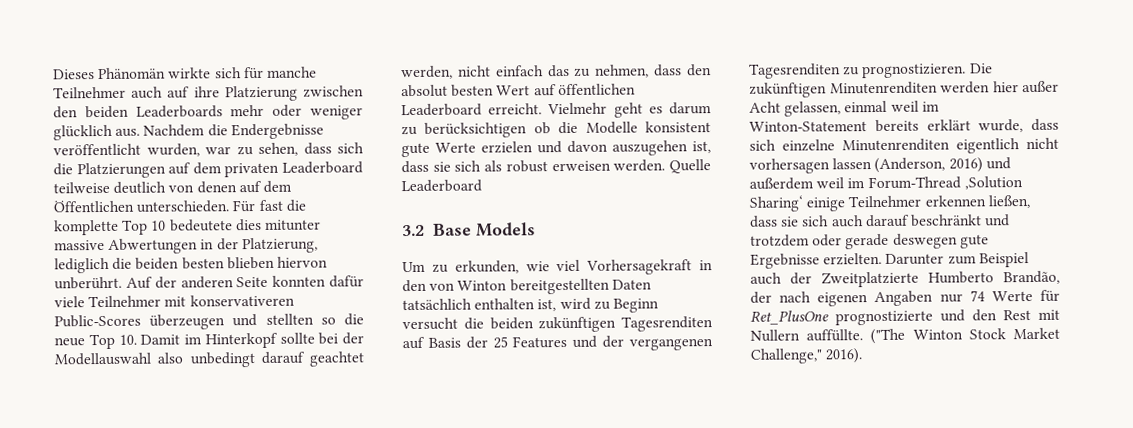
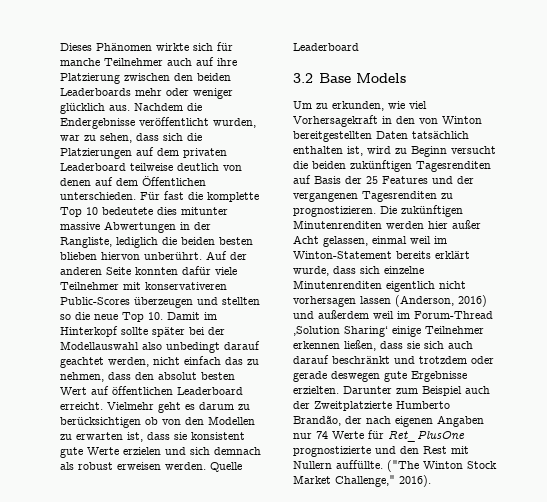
[98,67,167,80] Phänomän -> [96,43,152,51] Phänomen
[241,237,318,254] Platzierung, -> [60,237,112,248] Rangliste,
(315, 338) none -> [152,327,185,337] später
[558,121,638,135] die Modelle -> [162,416,255,425] [60,432,187,442] von den Modellen zu erwarten ist, dass sie
[567,140,711,156] [401,160,482,174] davon auszugehen ist, dass sie sich -> [190,447,261,455] sich demnach

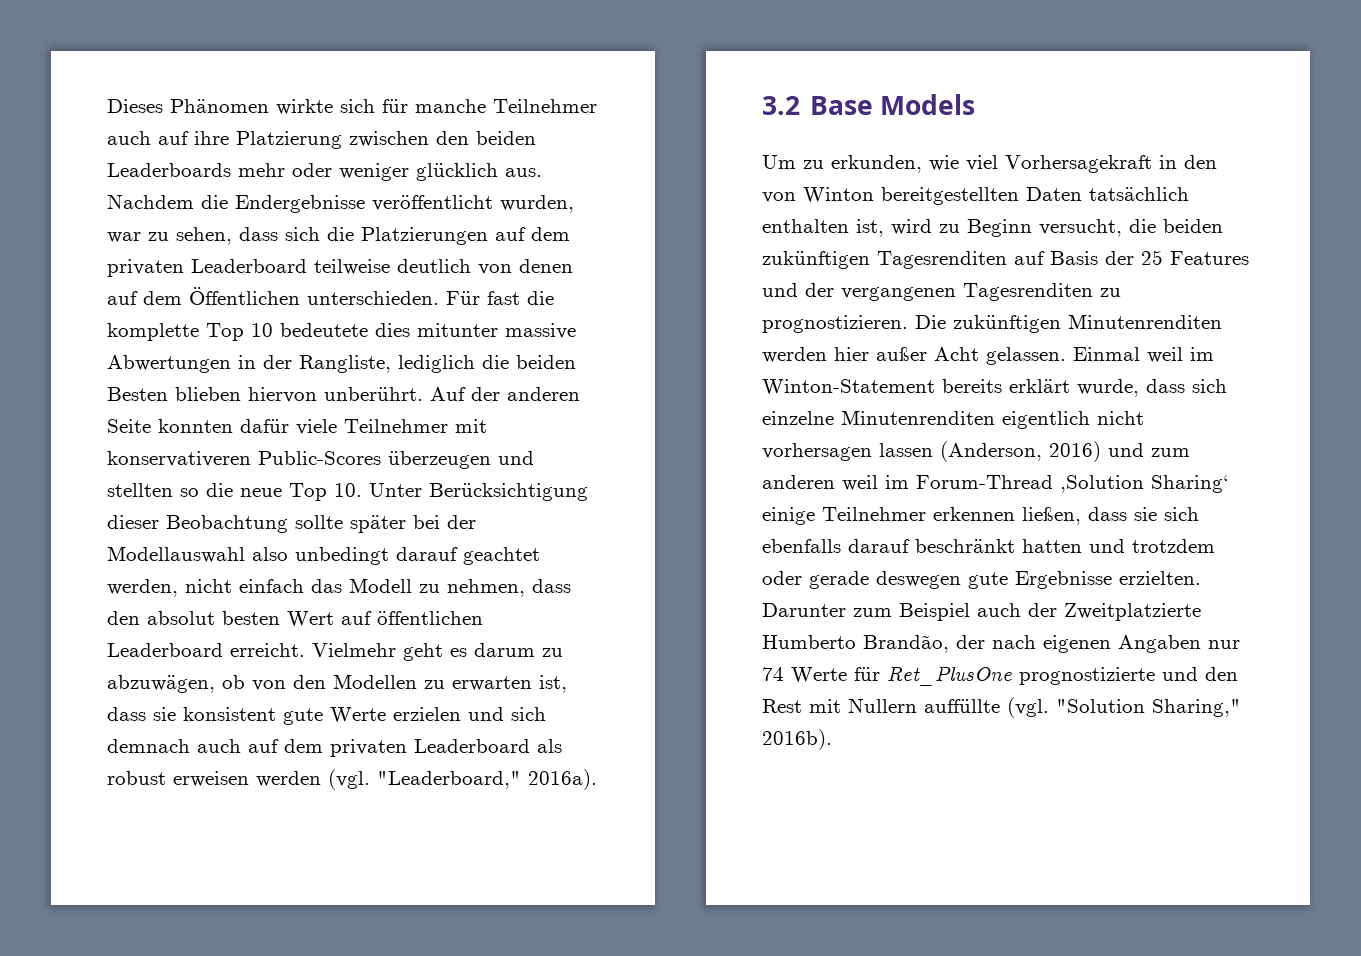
[219,237,253,245] besten -> [107,387,168,401] Besten
[167,312,217,320] [60,326,118,337] Damit im Hinterkopf -> [369,483,588,501] [107,515,288,533] Unter Berücksichtigung dieser Beobachtung
(243, 361) none -> [349,578,412,593] Modell
[60,417,141,428] berücksichtigen -> [107,675,215,693] abzuwägen,
[60,462,242,472] [293,43,359,51] als robust erweisen werden. Quelle Leaderboard -> [197,739,562,757] [107,769,597,790] auch auf dem privaten Leaderboard als robust erweisen werden (vgl. "Leaderboard," 2016a).
[451,146,496,154] versucht -> [1039,219,1122,237] versucht,
[323,236,407,247] gelassen, einmal -> [986,347,1140,365] gelassen. Einmal
[318,310,369,319] außerdem -> [1151,448,1190,457] [762,475,835,489] zum anderen
[448,341,473,349] auch -> [762,539,841,553] ebenfalls
(390, 360) none -> [1022,539,1082,553] hatten
[336,460,497,472] [293,475,431,487] auffüllte. ("The Winton Stock Market Challenge," 2016). -> [924,697,1241,718] [762,729,832,750] auffüllte (vgl. "Solution Sharing," 2016b).

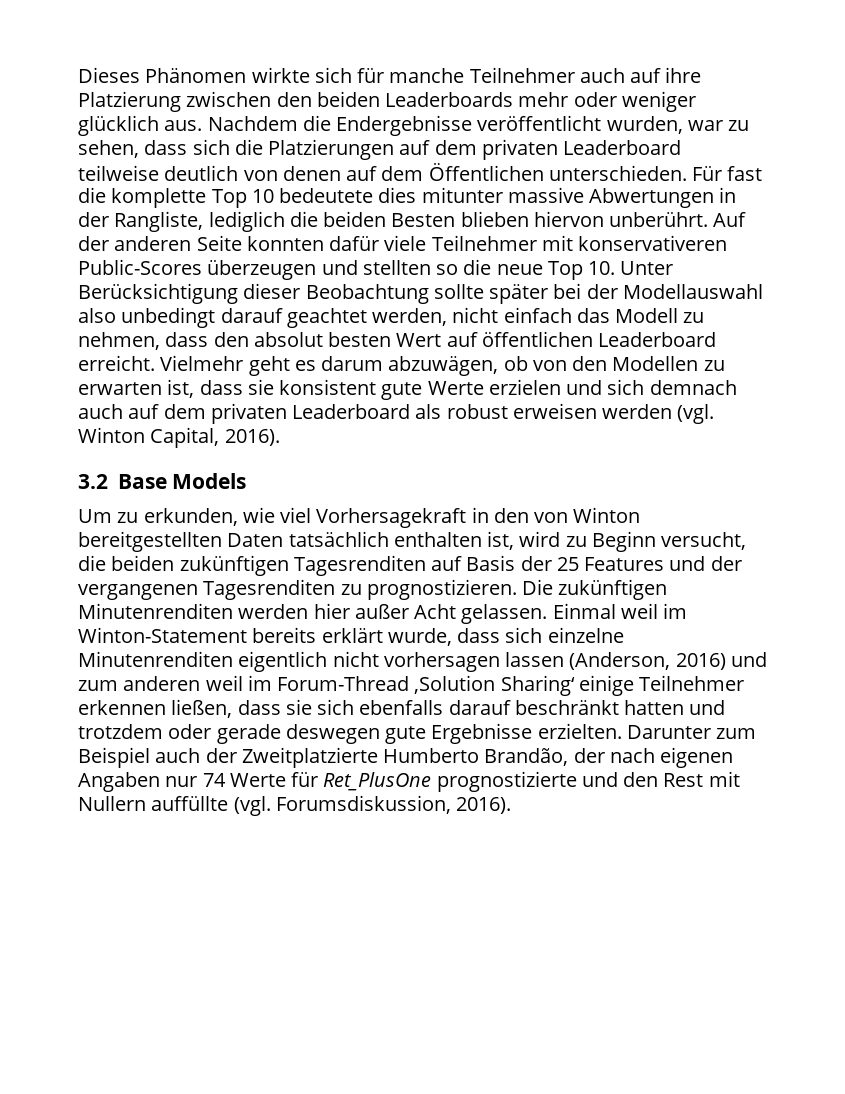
[542,648,563,657] zu -> (384, 363) none
[377,769,597,790] "Leaderboard," 2016a). -> [78,427,280,448] Winton Capital, 2016).
[1056,699,1241,717] [762,729,832,750] "Solution Sharing," 2016b). -> [275,795,512,814] Forumsdiskussion, 2016).

